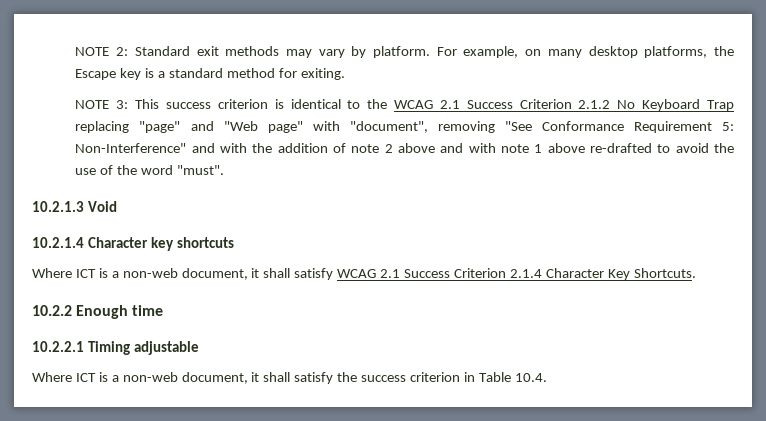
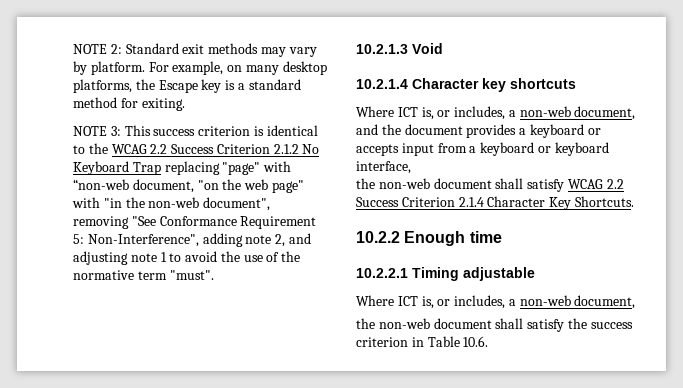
[439,100,460,109] 2.1 -> [150,144,168,154] 2.2
[190,121,428,133] and "Web page" with "document", -> [263,161,292,172] [72,179,304,193] [71,197,271,211] with “non-web document, "on the web page" with "in the non-web document",
[75,143,653,153] Non-Interference" and with the addition of note 2 above and with note 1 above re-drafted -> [87,233,311,247] [72,251,167,265] Non-Interference", adding note 2, and adjusting note 1
[141,165,174,175] word -> [72,270,167,280] normative term
[98,268,260,280] is a non-web document, it -> [421,106,636,120] [356,124,601,138] [356,142,609,156] [356,161,411,174] [356,178,492,189] is, or includes, a non-web document, and the document provides a keyboard or accepts input from a keyboard or keyboard interface, // the non-web document
[380,269,401,278] 2.1 -> [606,179,624,189] 2.2
[98,372,260,384] is a non-web document, it -> [421,295,636,309] [356,318,492,329] is, or includes, a non-web document, // the non-web document
[514,373,547,382] 10.4. -> [463,336,489,347] 10.6.

